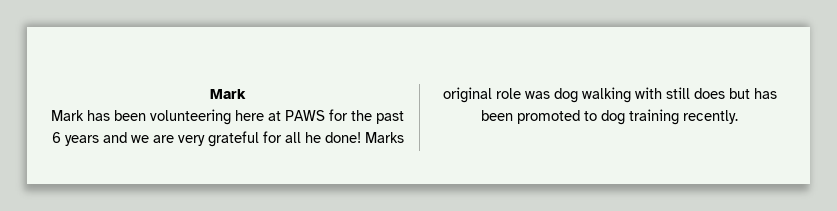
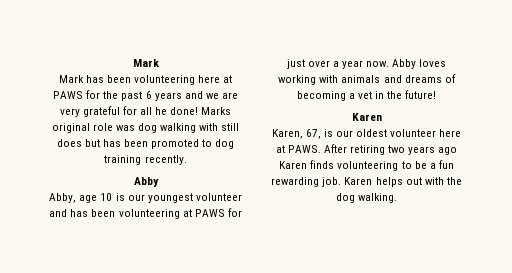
(738, 117) none -> [133,177,159,187] [49,193,242,203] [49,208,242,219] [286,59,447,69] [278,74,456,85] [296,90,437,101] [351,113,382,121] [271,129,462,139] [275,144,458,155] [279,160,454,171] [271,177,462,187] [335,193,398,203] // Abby // Abby, age 10 is our youngest volunteer and has been volunteering at PAWS for just over a year now. Abby loves working with animals and dreams of becoming a vet in the future! // Karen // Karen, 67, is our oldest volunteer here at PAWS. After retiring two years ago Karen finds volunteering to be a fun rewarding job. Karen helps out with the dog walking.

